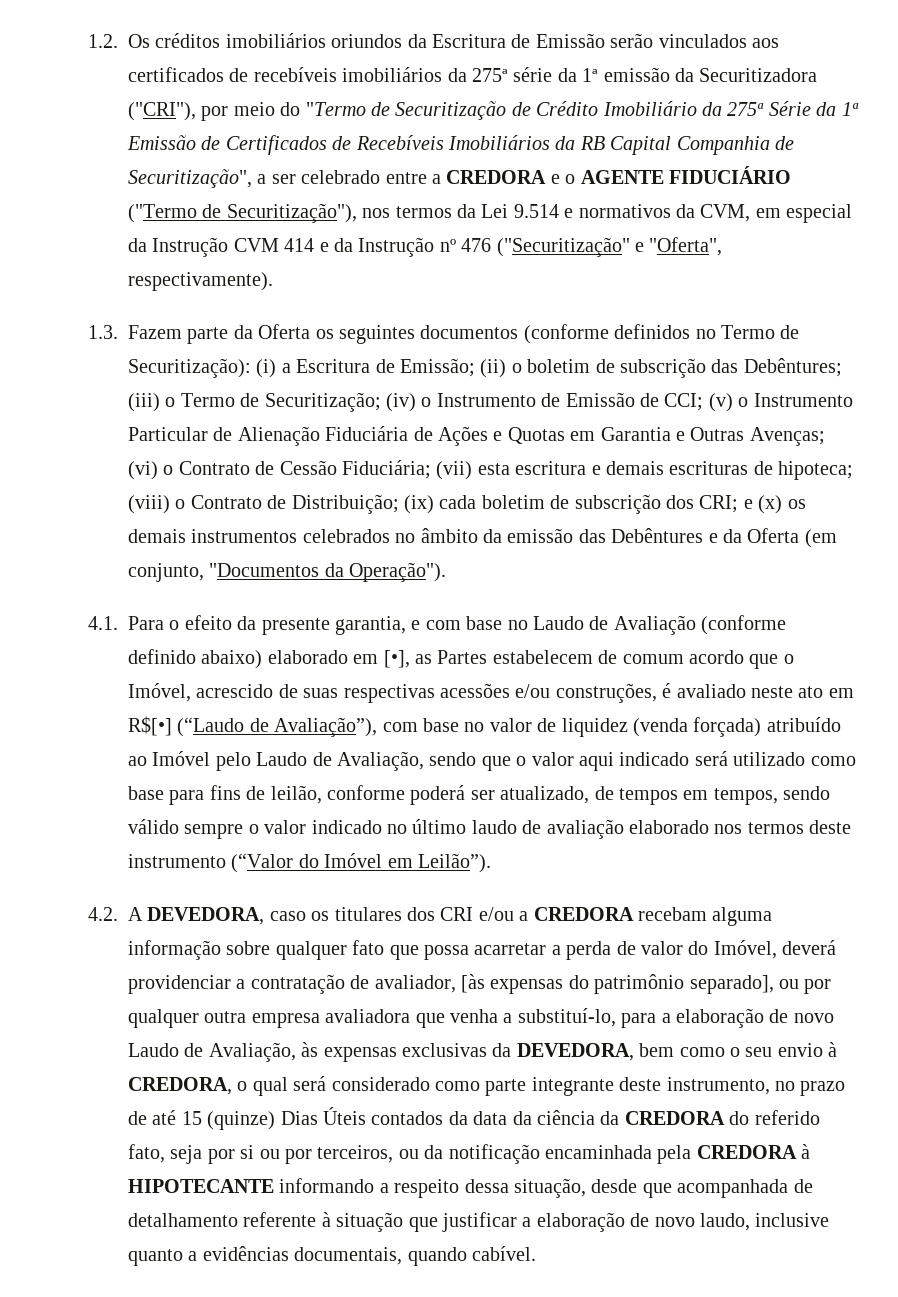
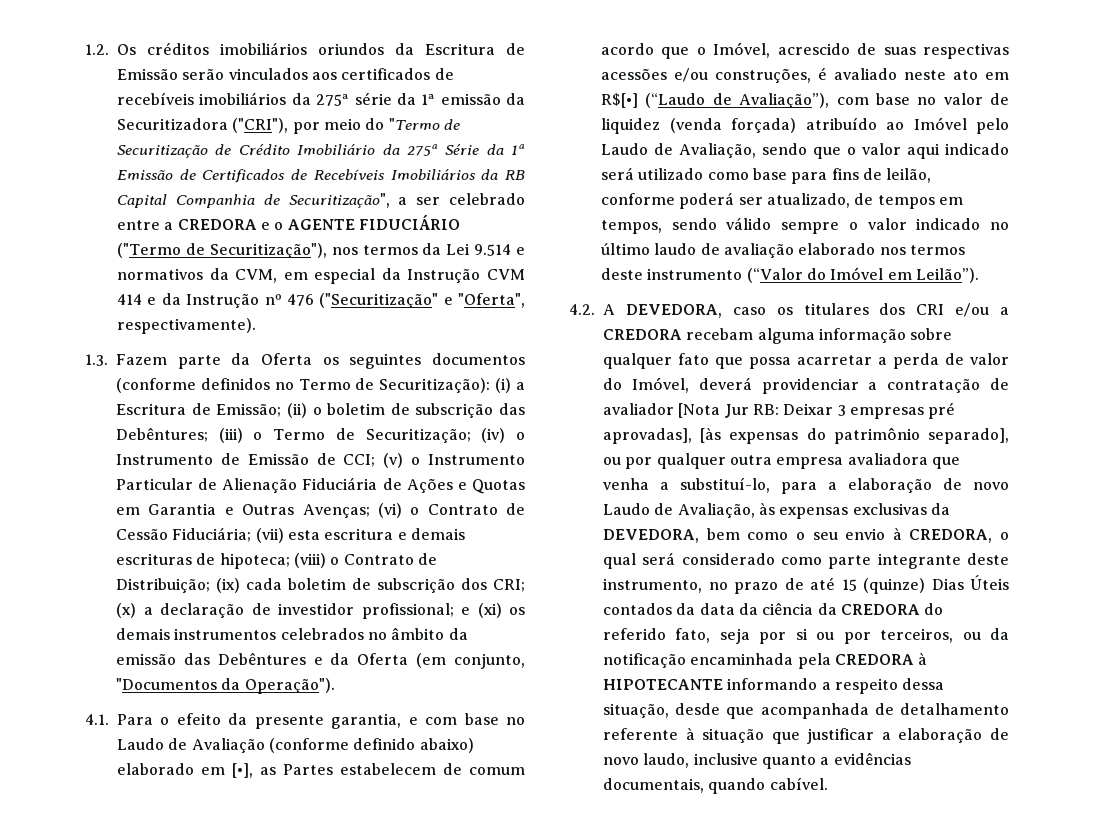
[743,495,783,514] e (x) -> [116,603,502,619] (x) a declaração de investidor profissional; e (xi)
[374,975,456,993] avaliador, -> [603,402,956,419] [603,428,692,444] avaliador [Nota Jur RB: Deixar 3 empresas pré aprovadas],

